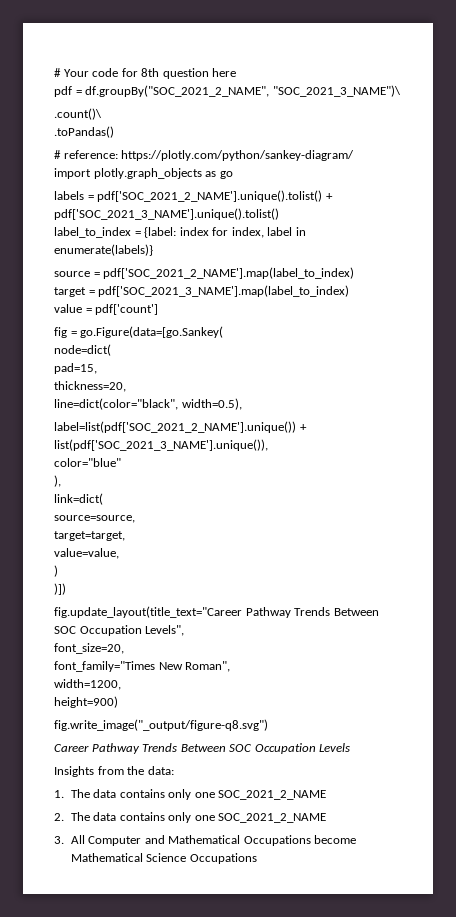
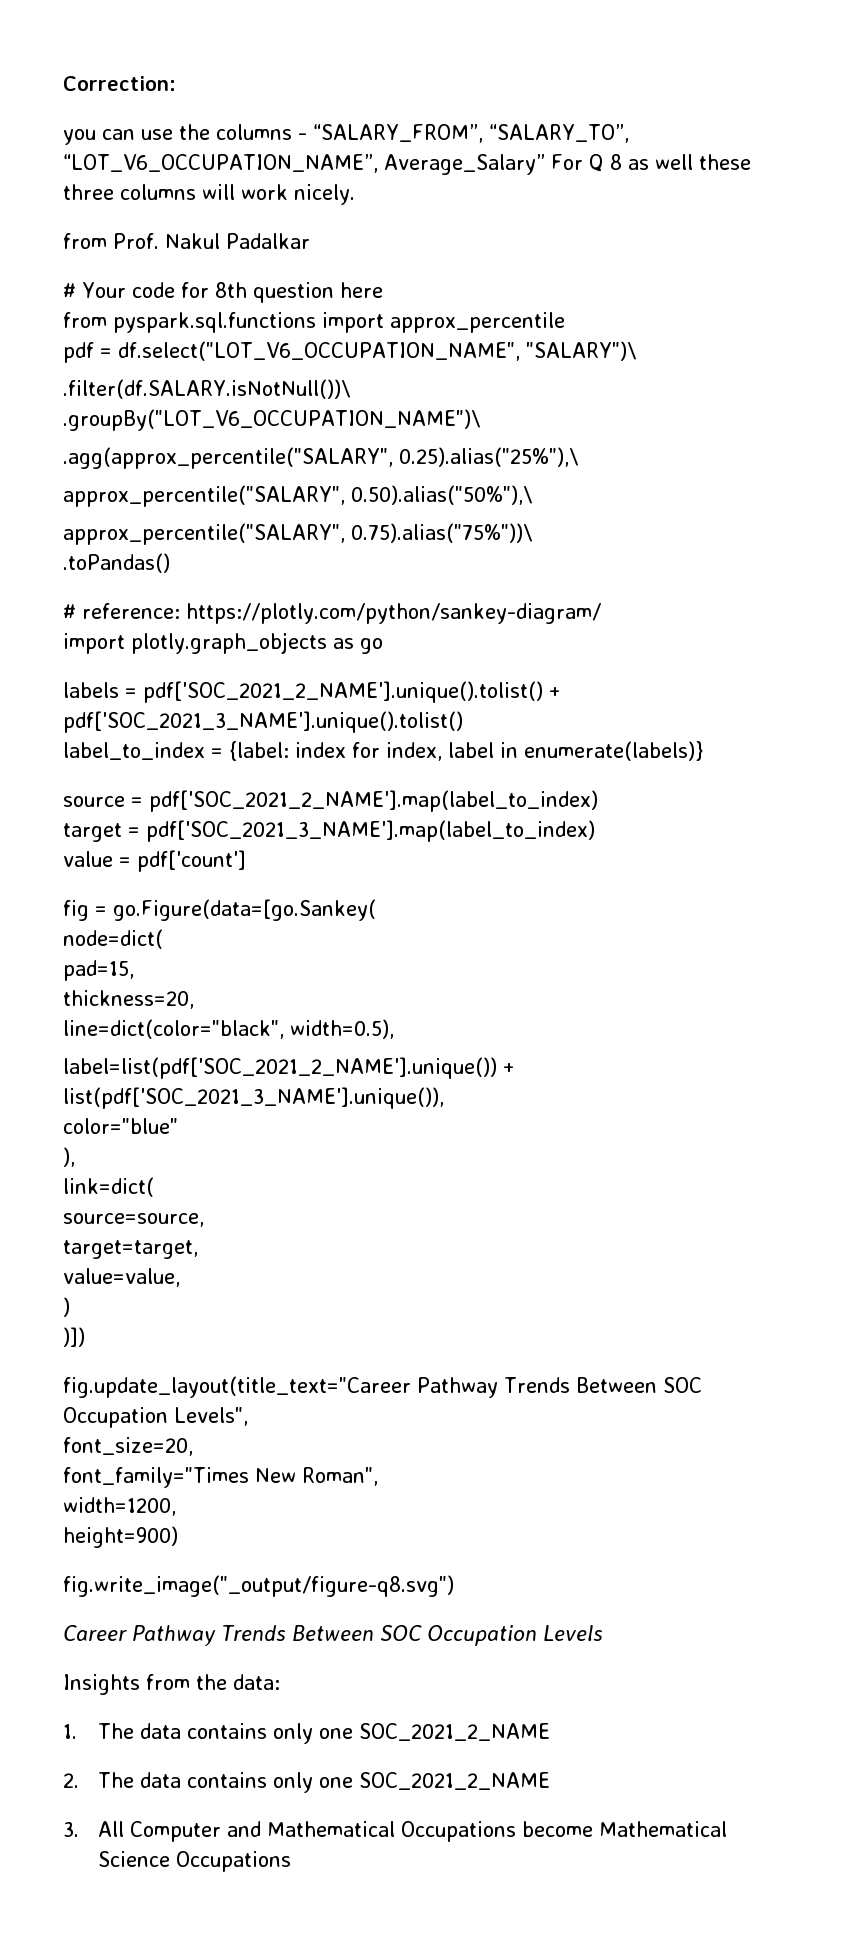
(54, 72) none -> [63,76,176,91] [63,124,629,145] [63,154,751,175] [63,184,355,205] [63,233,310,249] Correction: // you can use the columns - “SALARY_FROM”, “SALARY_TO”, “LOT_V6_OCCUPATION_NAME”, Average_Salary” For Q 8 as well these three columns will work nicely. // from Prof. Nakul Padalkar //
[54,85,401,97] [54,108,102,120] pdf = df.groupBy("SOC_2021_2_NAME", "SOC_2021_3_NAME")\ // .count()\ -> [63,312,565,333] [63,341,637,363] [63,379,351,399] [63,409,481,431] [63,447,579,469] [63,485,533,507] [63,523,533,545] from pyspark.sql.functions import approx_percentile // pdf = df.select("LOT_V6_OCCUPATION_NAME", "SALARY")\ // .filter(df.SALARY.isNotNull())\ // .groupBy("LOT_V6_OCCUPATION_NAME")\ // .agg(approx_percentile("SALARY", 0.25).alias("25%"),\ // approx_percentile("SALARY", 0.50).alias("50%"),\ // approx_percentile("SALARY", 0.75).alias("75%"))\

